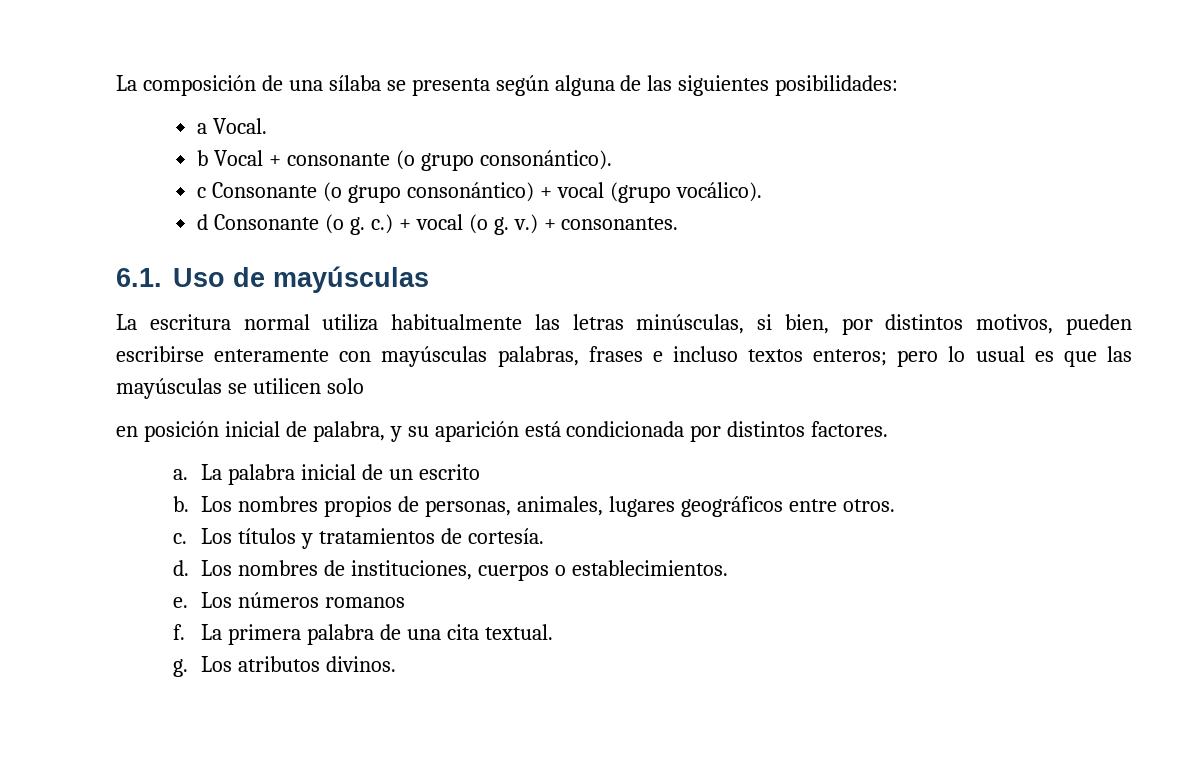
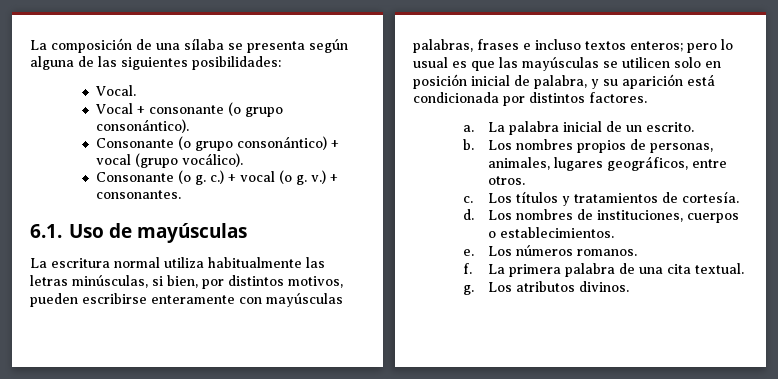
[197,123,208,134] a -> (281, 63) none
[197,150,209,166] b -> (136, 90) none
[197,187,207,198] c -> (189, 126) none
[197,214,209,230] d -> (243, 160) none
(364, 386) // -> (701, 62) none
[419,464,481,480] escrito -> [646,122,695,132] escrito.
[680,496,783,517] geográficos -> [607,156,689,171] geográficos,
[325,597,406,608] romanos -> [577,249,638,256] romanos.

